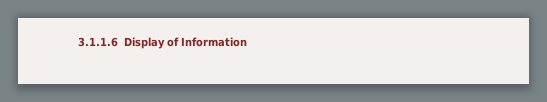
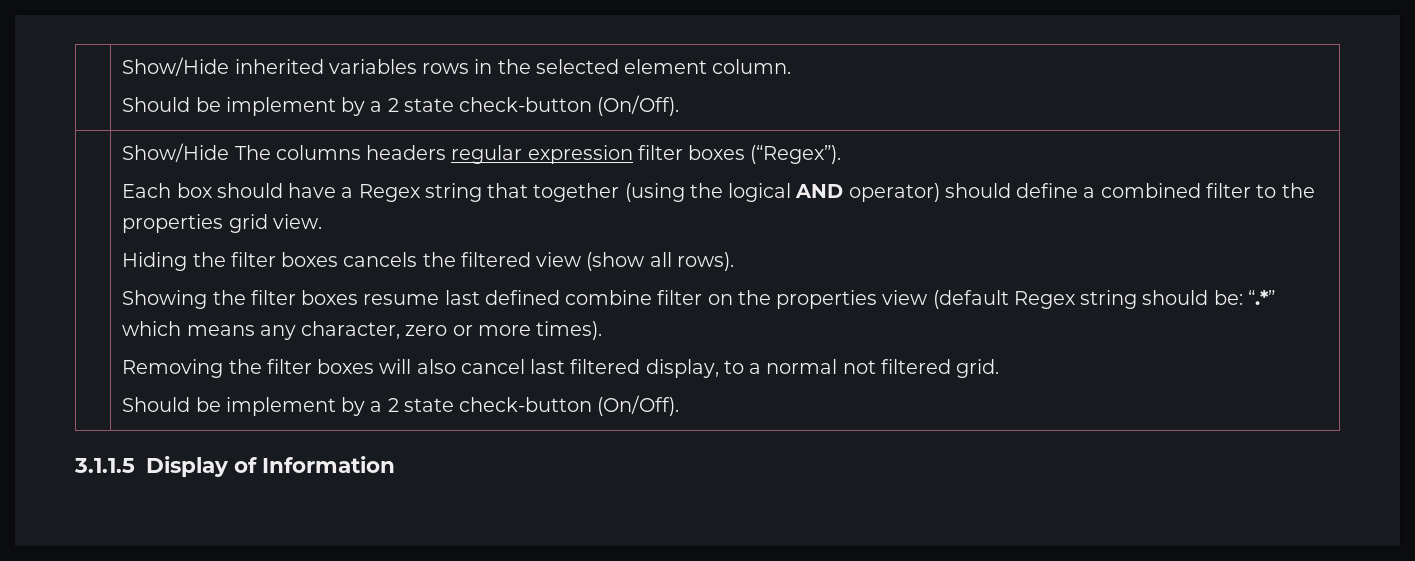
[78,37,118,47] 3.1.1.6 -> [122,57,792,76] [122,95,680,116] [122,143,842,164] [122,183,1315,202] [122,214,322,233] [122,252,734,271] [122,290,1276,309] [122,321,603,340] [122,359,1000,378] [122,395,680,416] [74,458,135,473] | Show/Hide inherited variables rows in the selected element column. // Should be implement by a 2 state check-button (On/Off). // | Show/Hide The columns headers regular expression filter boxes (“Regex”). // Each box should have a Regex string that together (using the logical AND operator) should define a combined filter to the properties grid view. // Hiding the filter boxes cancels the filtered view (show all rows). // Showing the filter boxes resume last defined combine filter on the properties view (default Regex string should be: “.*” which means any character, zero or more times). // Removing the filter boxes will also cancel last filtered display, to a normal not filtered grid. // Should be implement by a 2 state check-button (On/Off). // 3.1.1.5

